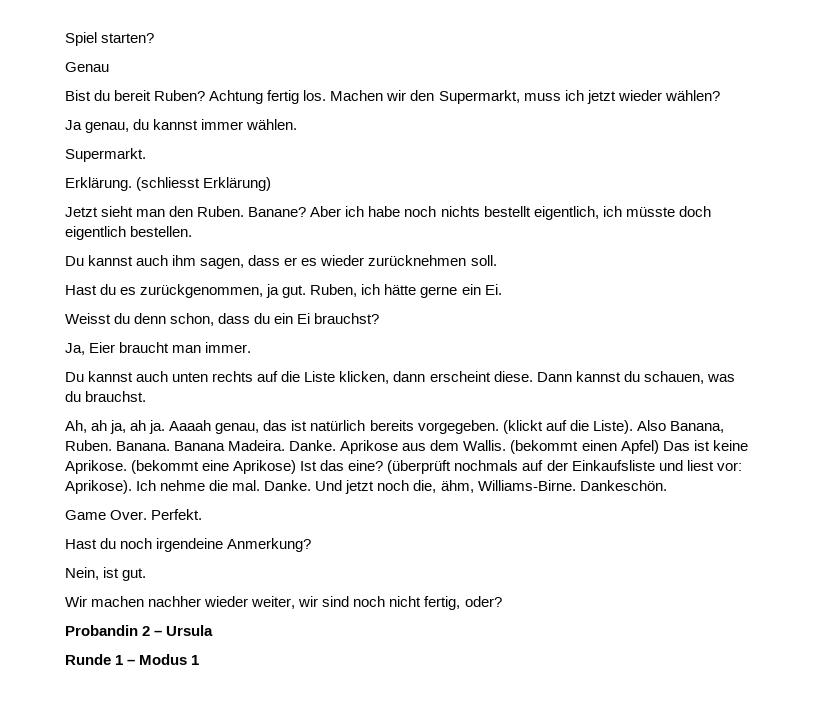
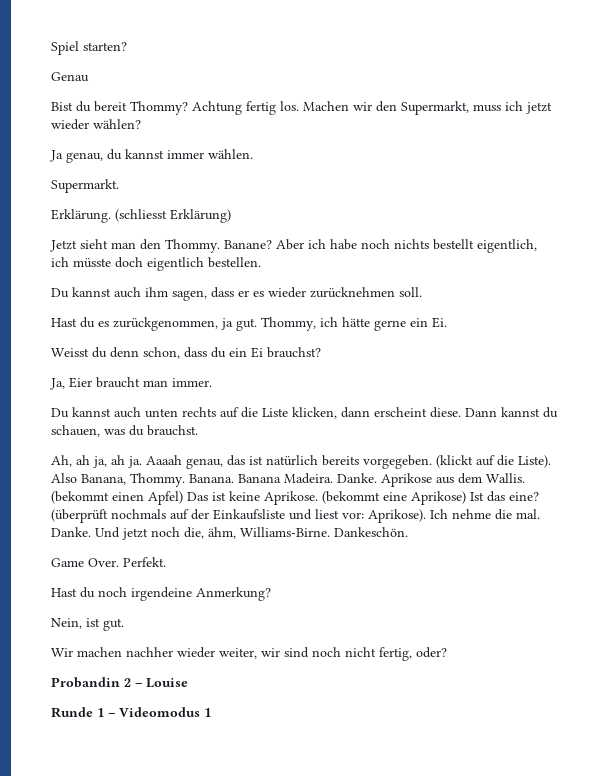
[154,90,206,101] Ruben? -> [130,101,188,115] Thommy?
[197,206,245,217] Ruben. -> [165,239,220,253] Thommy.
[310,284,358,297] Ruben, -> [261,317,316,331] Thommy,
[65,440,112,451] Ruben. -> [130,473,185,487] Thommy.
[166,625,214,636] Ursula -> [146,678,188,688] Louise
[139,654,188,665] Modus -> [119,707,200,717] Videomodus

